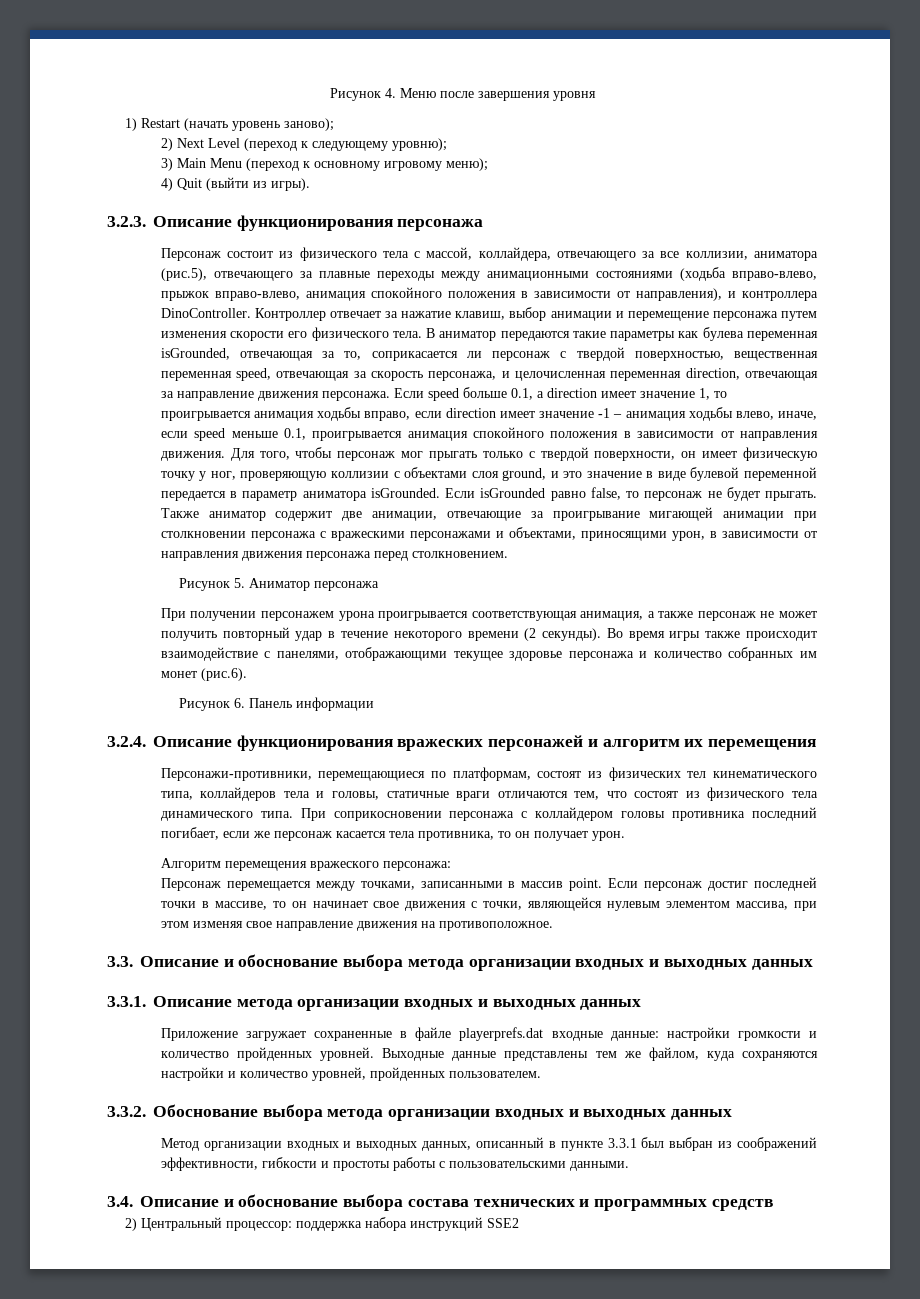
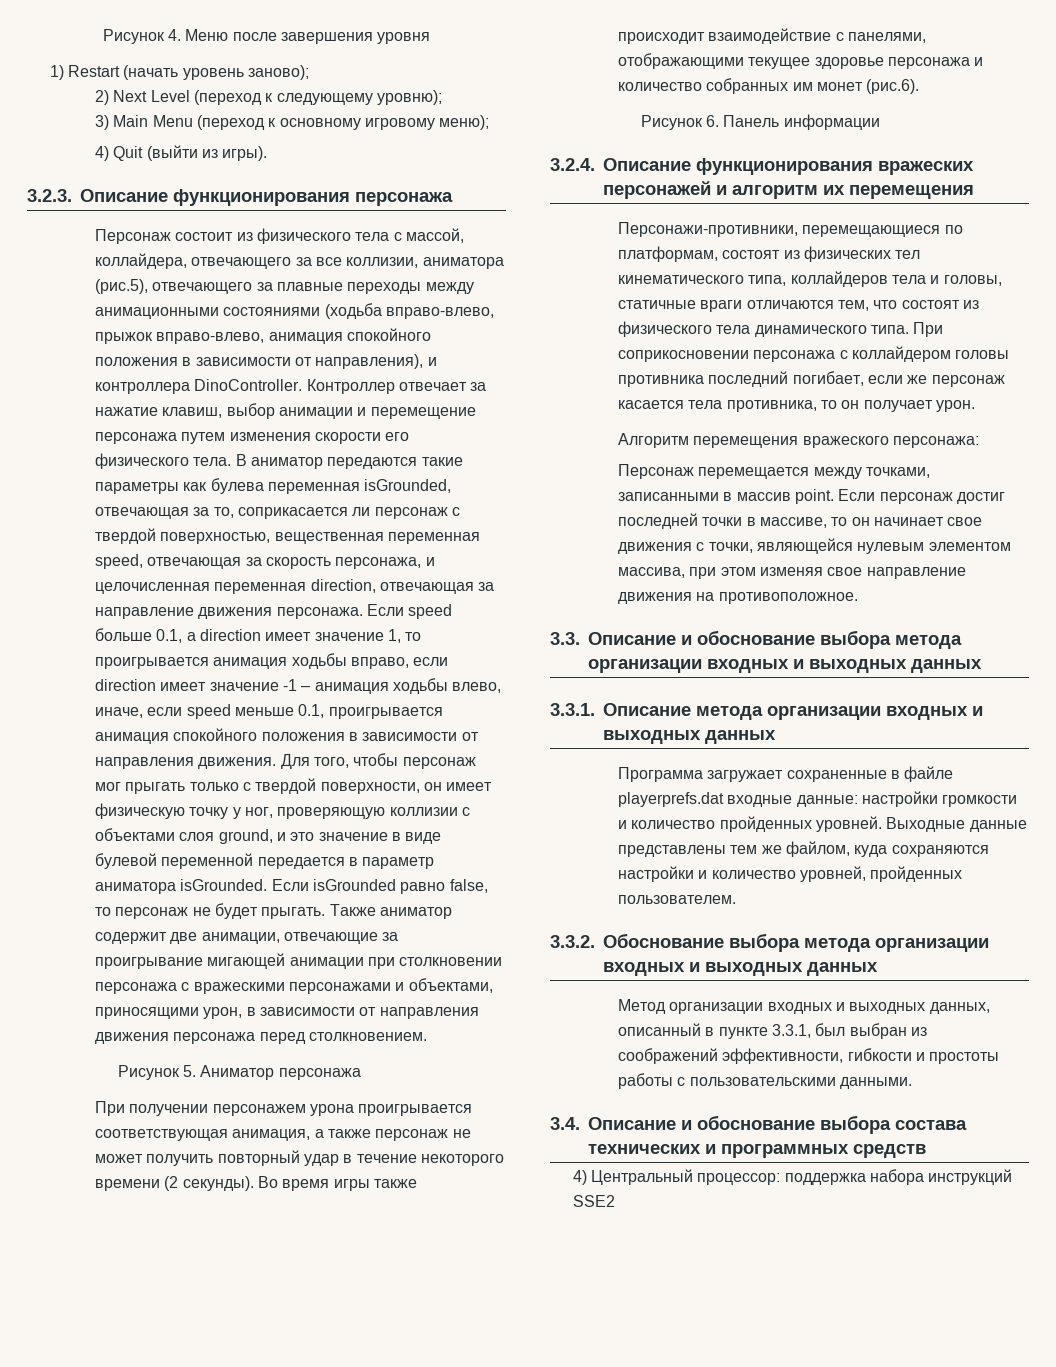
[160,1028,238,1041] Приложение -> [618,767,704,782] Программа
[607,1138,637,1148] 3.3.1 -> [772,1024,812,1038] 3.3.1,
[124,1218,137,1231] 2) -> [572,1170,587,1185] 4)

